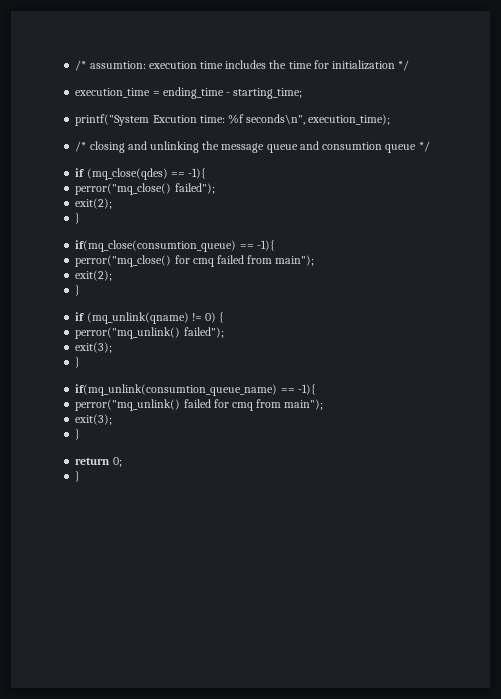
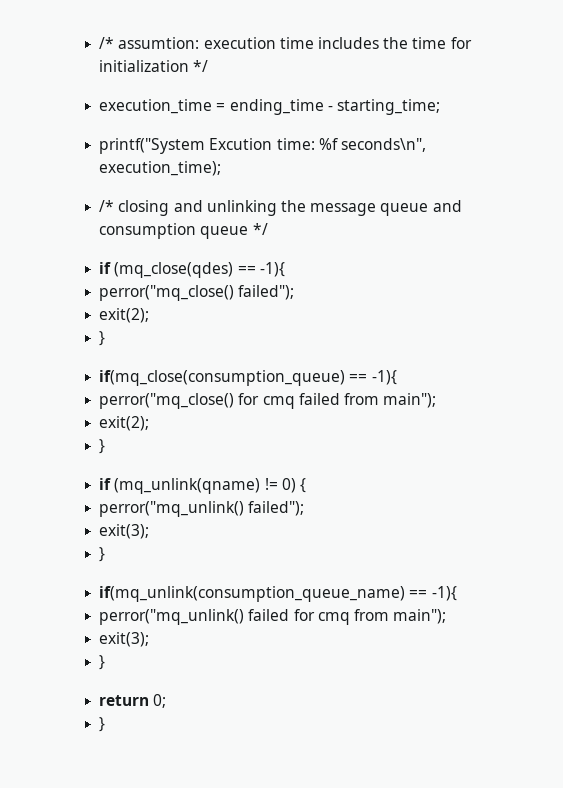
[322,142,383,150] consumtion -> [99,223,197,239] consumption
[75,240,237,252] if(mq_close(consumtion_queue) -> [99,370,346,386] if(mq_close(consumption_queue)
[75,384,278,396] if(mq_unlink(consumtion_queue_name) -> [99,586,406,602] if(mq_unlink(consumption_queue_name)

